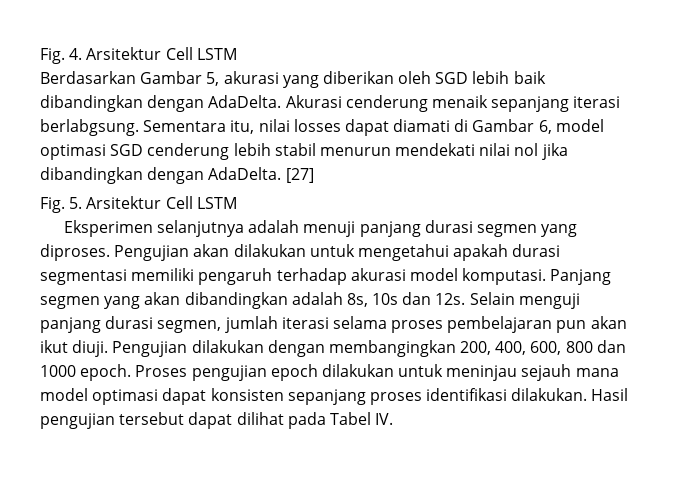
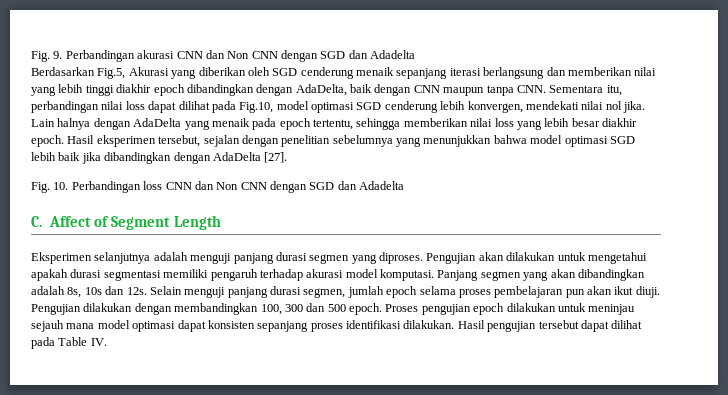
[40,47,237,64] [40,71,546,88] [40,95,621,112] [40,119,552,136] Fig. 4. Arsitektur Cell LSTM // Berdasarkan Gambar 5, akurasi yang diberikan oleh SGD lebih baik dibandingkan dengan AdaDelta. Akurasi cenderung menaik sepanjang iterasi berlabgsung. Sementara itu, nilai losses dapat diamati di Gambar 6, -> [31,50,416,62] [31,67,657,79] [31,84,622,96] [31,101,274,113] Fig. 9. Perbandingan akurasi CNN dan Non CNN dengan SGD dan Adadelta // Berdasarkan Fig.5, Akurasi yang diberikan oleh SGD cenderung menaik sepanjang iterasi berlangsung dan memberikan nilai yang lebih tinggi diakhir epoch dibandingkan dengan AdaDelta, baik dengan CNN maupun tanpa CNN. Sementara itu, perbandingan nilai loss dapat dilihat pada Fig.10,
[274,143,391,156] stabil menurun -> [467,101,523,113] konvergen,
(539, 149) none -> [623,101,645,113] [31,118,637,130] [31,135,635,147] [31,152,81,161] jika. Lain halnya dengan AdaDelta yang menaik pada epoch tertentu, sehingga memberikan nilai loss yang lebih besar diakhir epoch. Hasil eksperimen tersebut, sejalan dengan penelitian sebelumnya yang menunjukkan bahwa model optimasi SGD lebih baik
[208,167,314,183] [40,196,237,213] AdaDelta. [27] // Fig. 5. Arsitektur Cell LSTM -> [212,152,288,163] [31,181,405,193] [31,215,221,230] AdaDelta [27]. // Fig. 10. Perbandingan loss CNN dan Non CNN dengan SGD dan Adadelta // C. Affect of Segment Length
[303,221,356,237] menuji -> [190,253,232,264] menguji
[281,317,329,329] iterasi -> [386,286,418,298] epoch
[328,340,626,357] [40,365,76,377] membangingkan 200, 400, 600, 800 dan 1000 -> [174,303,346,315] membandingkan 100, 300 dan 500
[329,412,371,425] Tabel -> [58,337,88,346] Table

